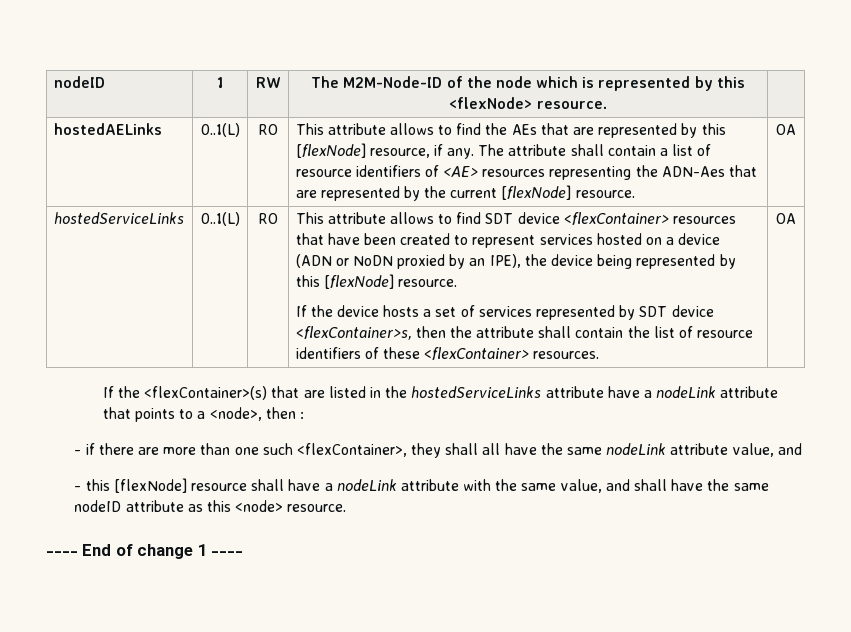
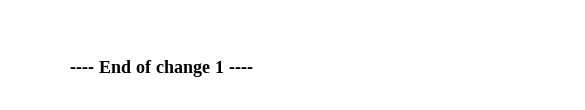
[53,76,105,88] [217,77,223,88] [255,77,281,88] [311,76,745,91] [449,97,607,109] [53,123,162,135] [200,123,240,137] [258,124,278,135] [295,123,726,138] [295,143,712,159] [295,165,758,180] [295,185,635,201] [776,124,796,135] [53,212,184,224] [200,212,240,226] [258,213,278,224] [295,212,737,225] [295,233,721,248] [295,254,736,269] [295,274,457,289] [295,305,714,320] [295,326,754,340] [295,347,600,360] [776,213,796,224] [102,386,779,400] [102,407,304,422] [74,443,802,458] [74,478,769,493] [74,500,347,512] nodeID | 1 | RW | The M2M-Node-ID of the node which is represented by this <flexNode> resource. | // hostedAELinks | 0..1(L) | RO | This attribute allows to find the AEs that are represented by this [flexNode] resource, if any. The attribute shall contain a list of resource identifiers of <AE> resources representing the ADN-Aes that are represented by the current [flexNode] resource. | OA // hostedServiceLinks | 0..1(L) | RO | This attribute allows to find SDT device <flexContainer> resources that have been created to represent services hosted on a device (ADN or NoDN proxied by an IPE), the device being represented by this [flexNode] resource. // If the device hosts a set of services represented by SDT device <flexContainer>s, then the attribute shall contain the list of resource identifiers of these <flexContainer> resources. | OA // If the <flexContainer>(s) that are listed in the hostedServiceLinks attribute have a nodeLink attribute that points to a <node>, then : // - if there are more than one such <flexContainer>, they shall all have the same nodeLink attribute value, and // - this [flexNode] resource shall have a nodeLink attribute with the same value, and shall have the same nodeID attribute as this <node> resource. // -> (70, 70) none

